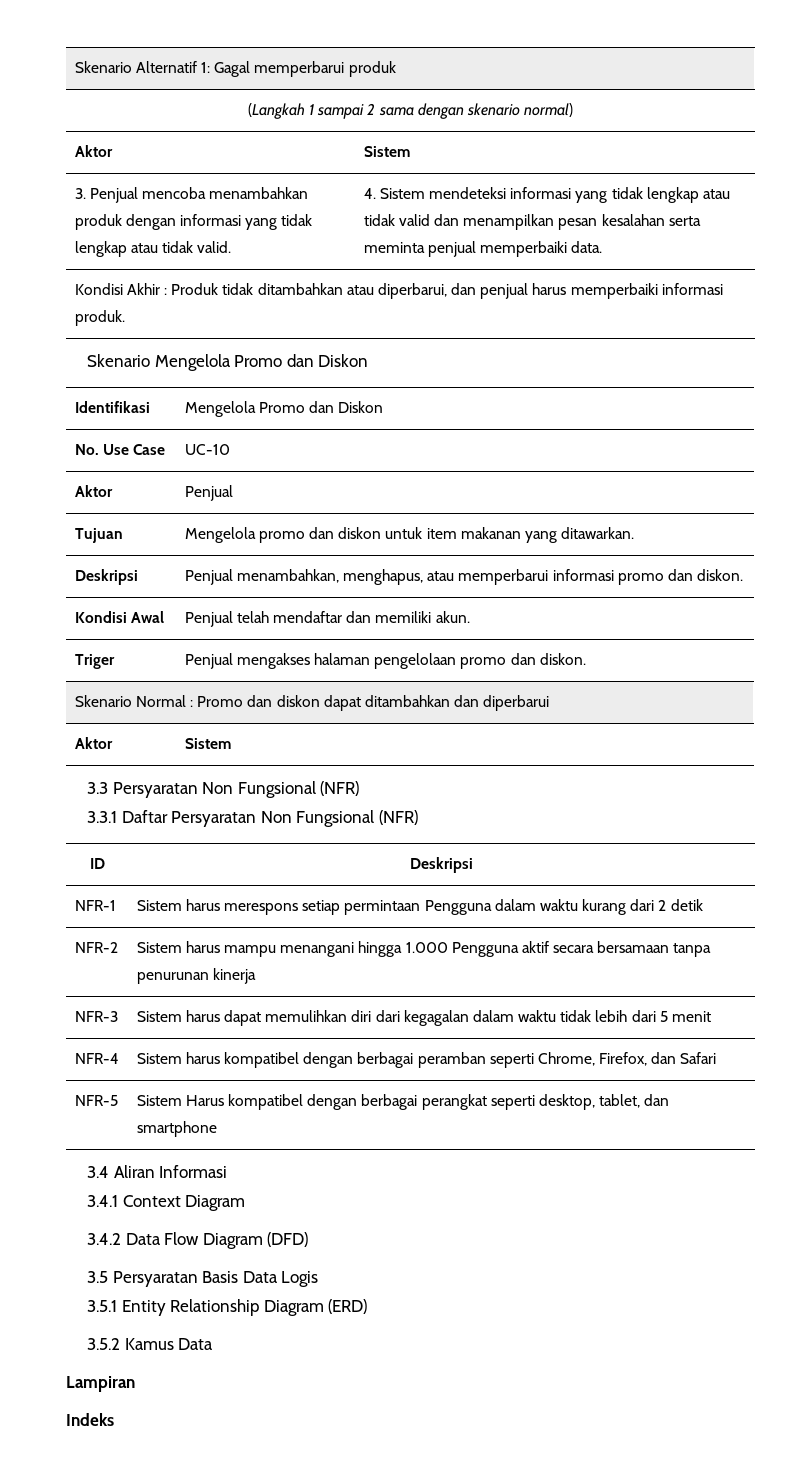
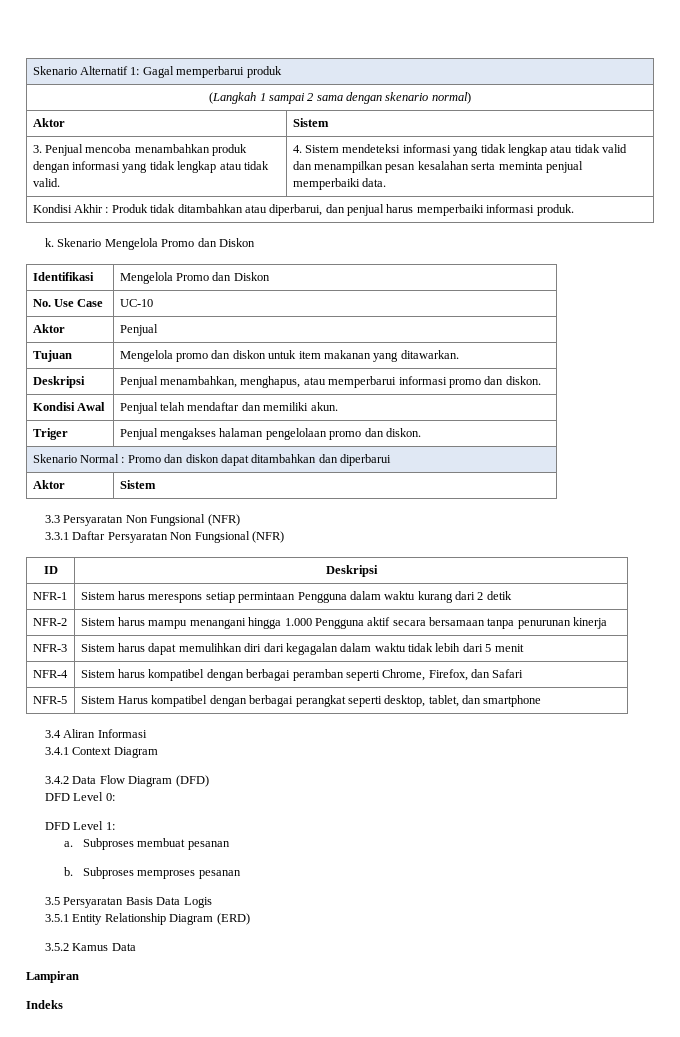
(125, 318) none -> [45,238,55,247] k.
(309, 1239) none -> [45,792,115,801] [45,821,115,830] [64,838,230,850] [64,867,241,879] // DFD Level 0: // DFD Level 1: // a. Subproses membuat pesanan // b. Subproses memproses pesanan

